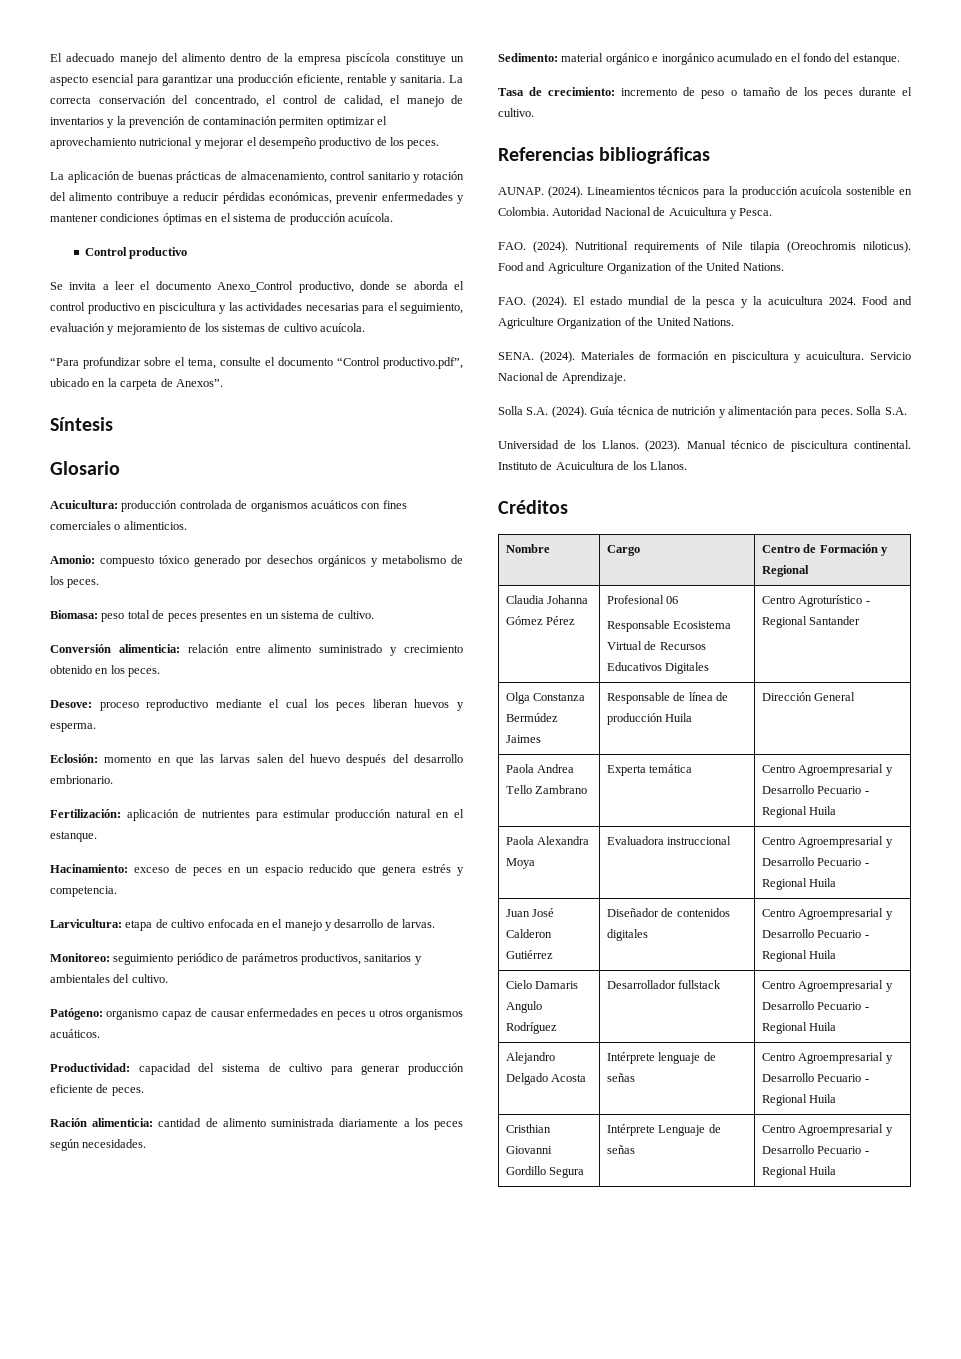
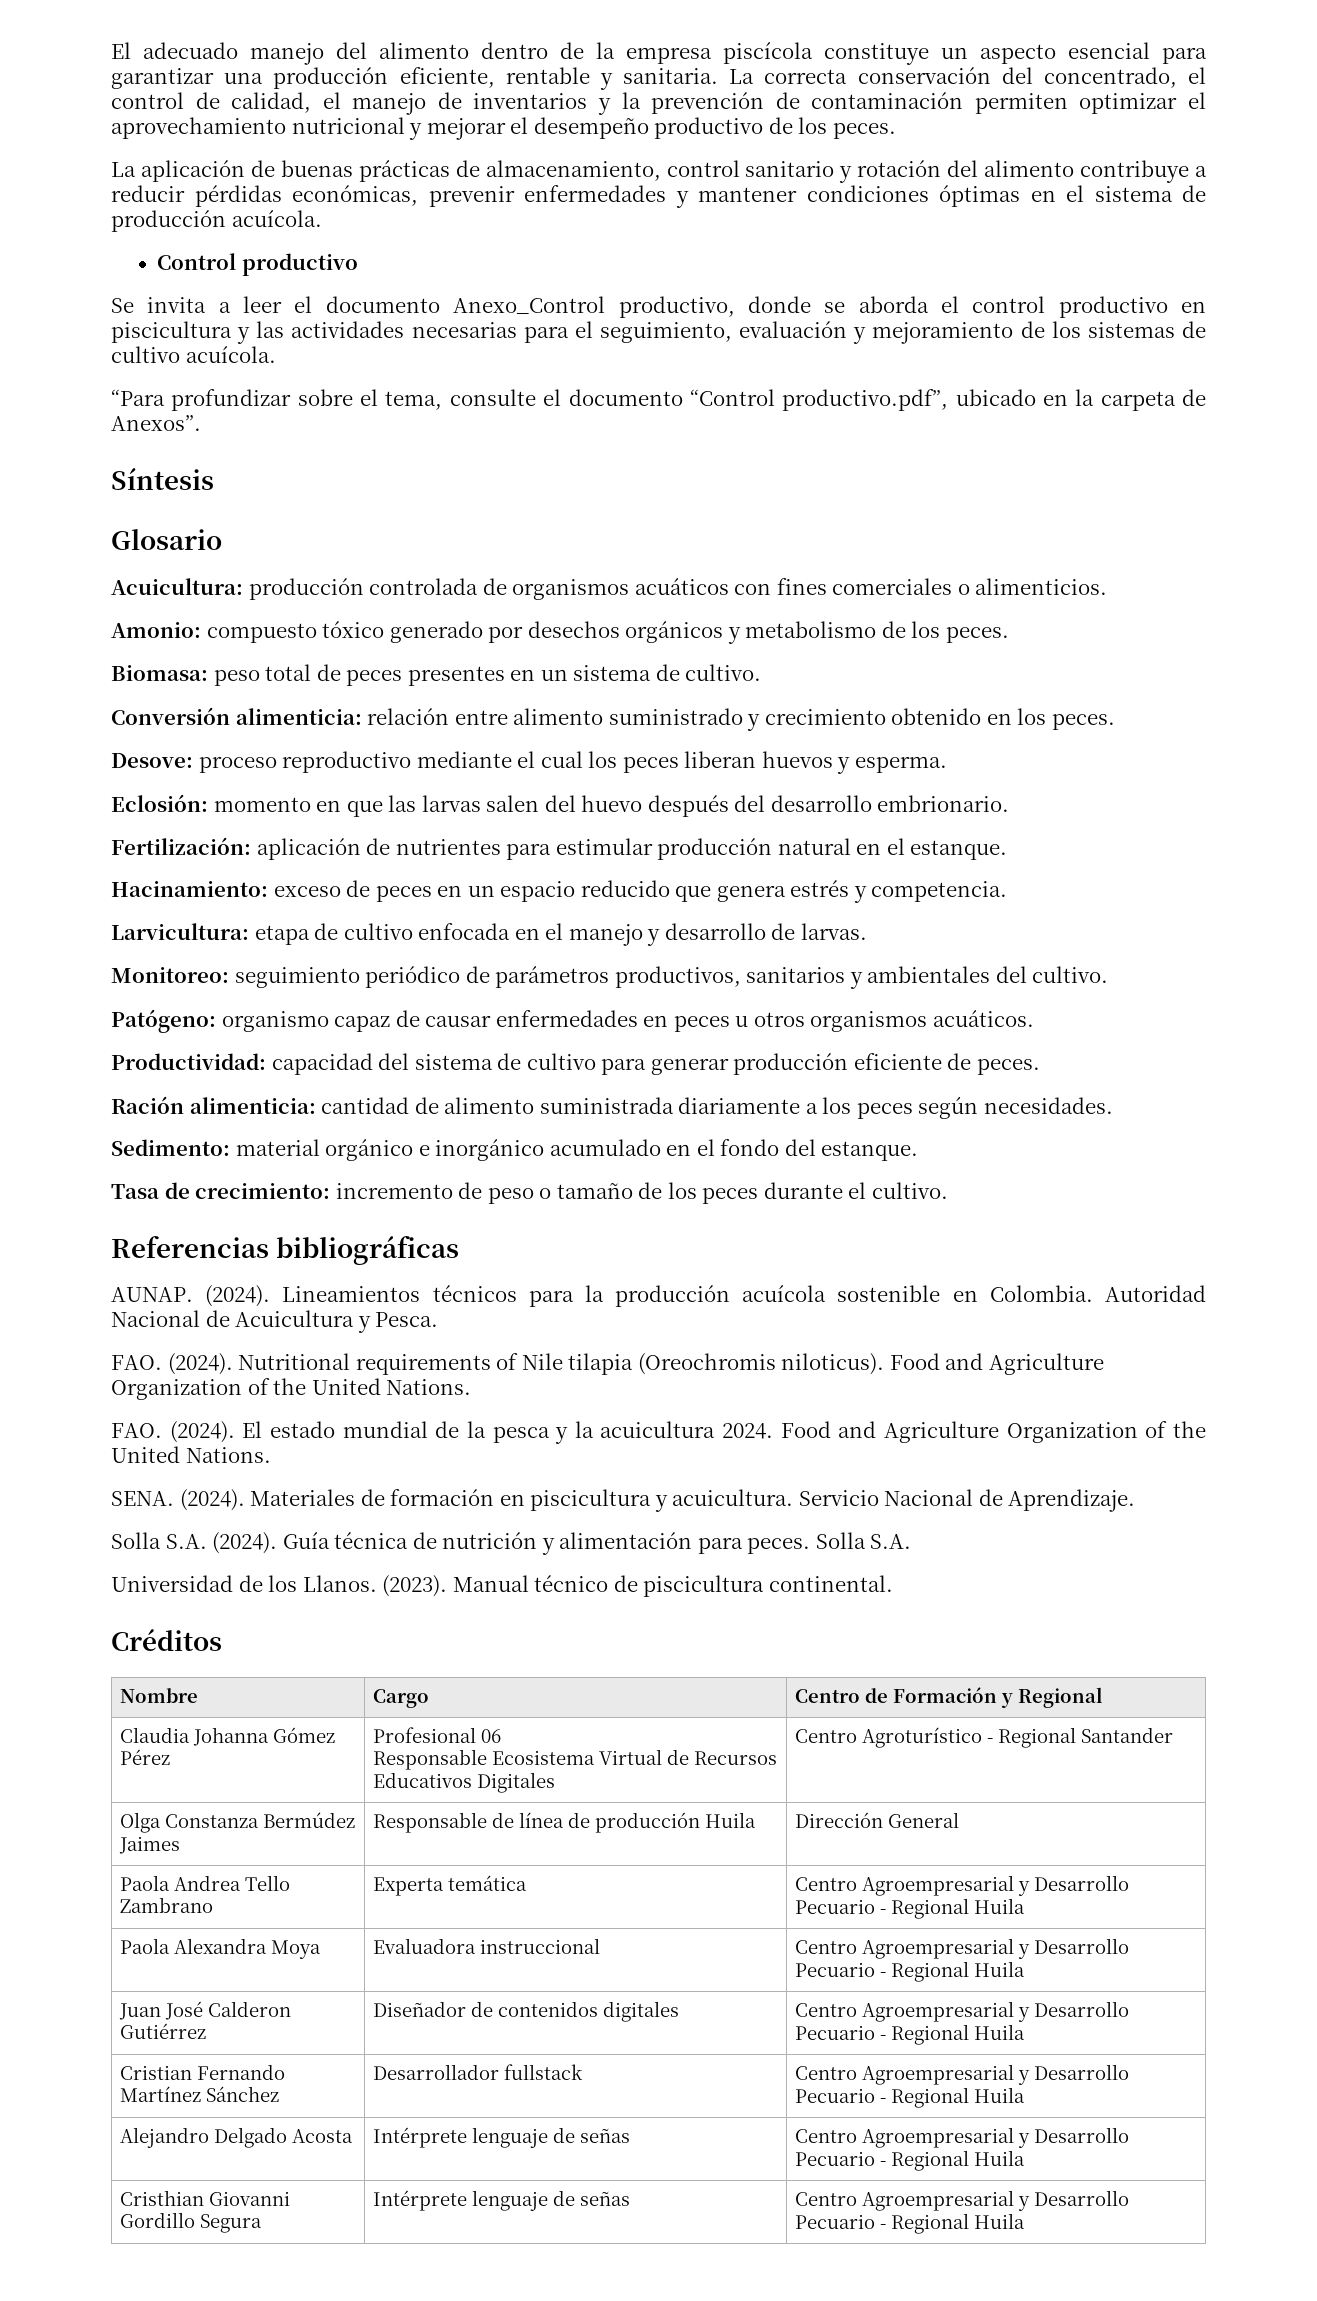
[498,461,687,470] Instituto de Acuicultura de los Llanos. -> (893, 1583) none
[506,980,579,989] [506,1001,543,1013] [506,1022,558,1034] Cielo Damaris Angulo Rodríguez -> [120,2064,286,2080] [120,2086,280,2102] Cristian Fernando Martínez Sánchez
[658,1125,706,1136] Lenguaje -> [472,2190,549,2211] lenguaje

